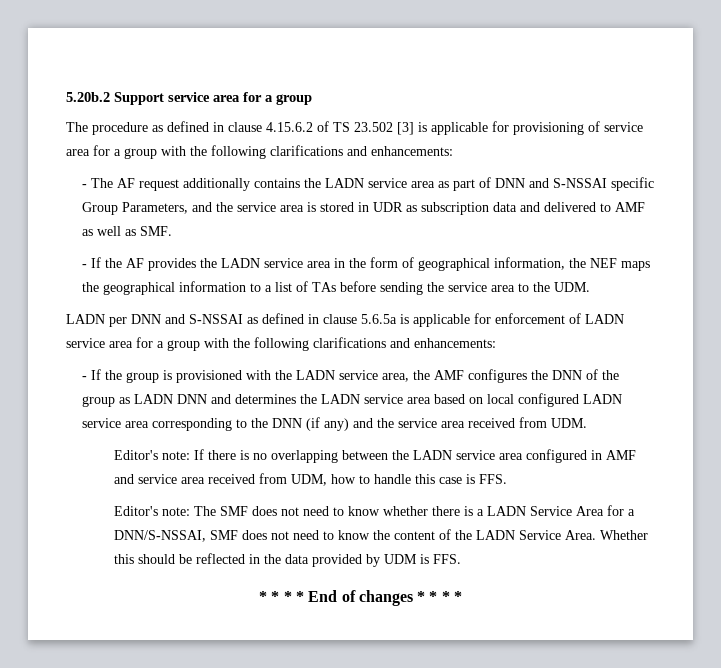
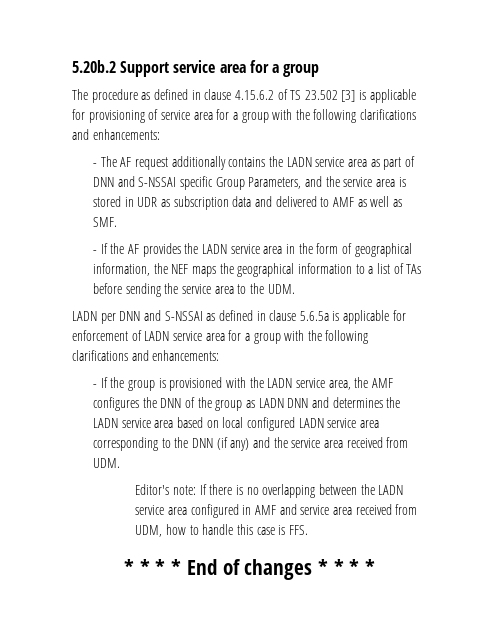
[114,505,636,516] [114,529,649,542] [114,553,462,567] // Editor's note: The SMF does not need to know whether there is a LADN Service Area for a DNN/S-NSSAI, SMF does not need to know the content of the LADN Service Area. Whether this should be reflected in the data provided by UDM is FFS. -> (308, 530) none

